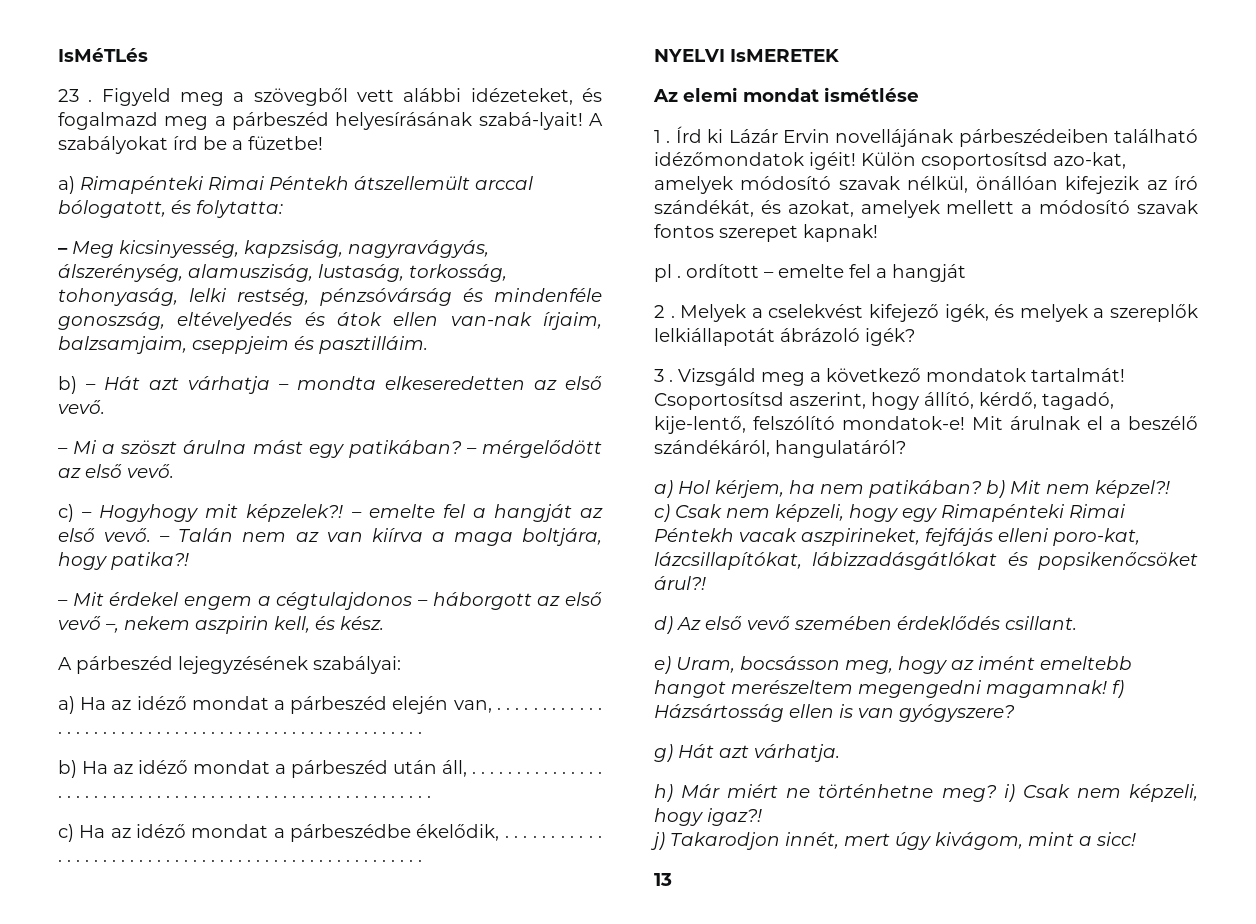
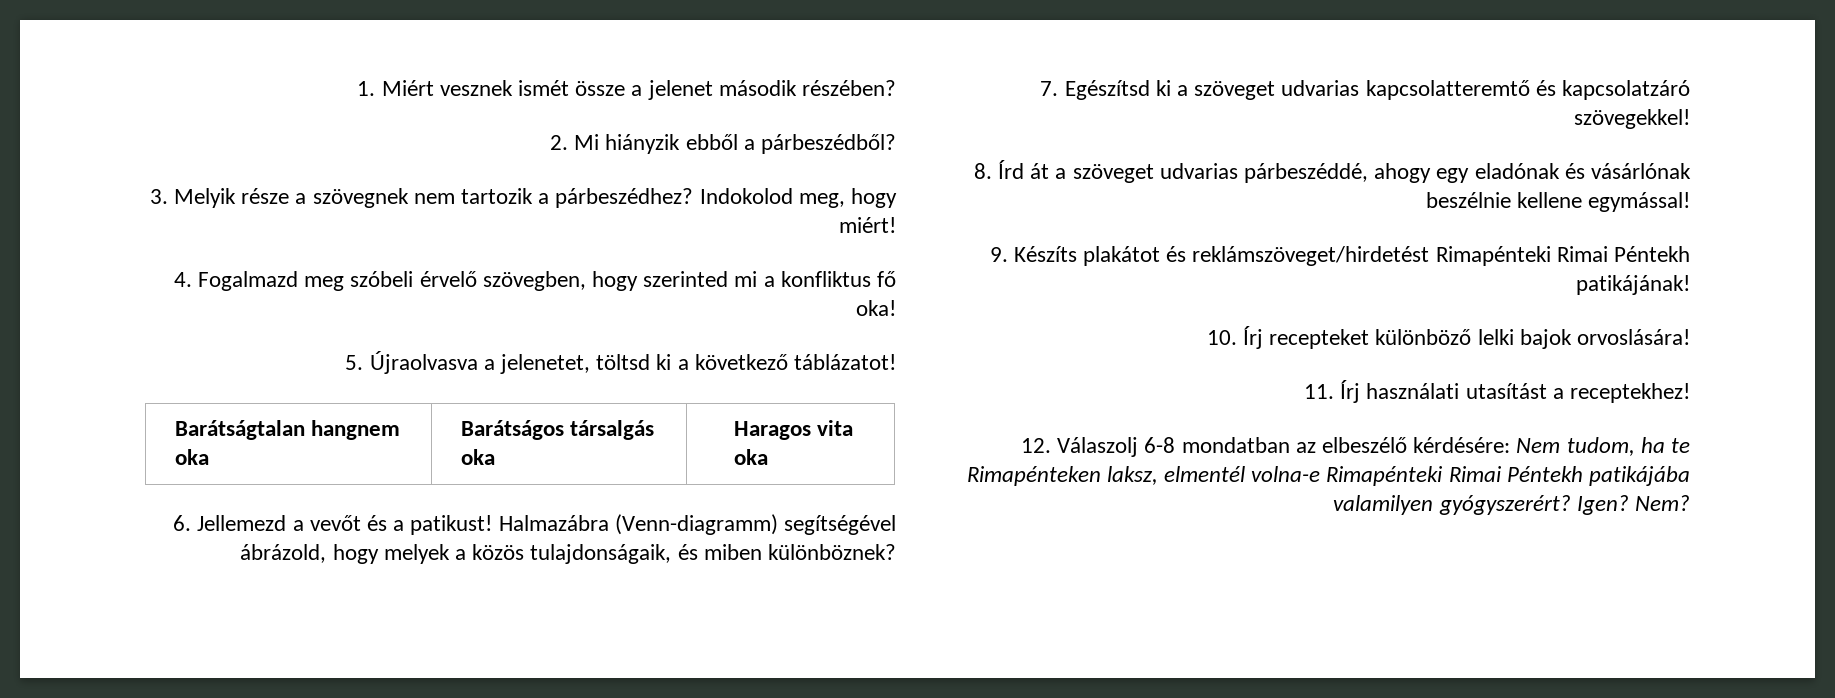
[58,48,148,62] [58,88,602,106] [58,112,603,130] [58,136,323,154] [58,176,533,194] [58,200,283,218] [58,240,489,258] [58,264,507,282] [58,288,602,306] [58,312,602,330] [58,336,428,354] [58,376,602,394] [58,400,105,414] [57,440,602,458] [58,464,174,478] [58,504,604,522] [58,528,603,546] [58,552,189,570] [57,592,602,610] [58,616,384,634] [58,656,401,674] [58,696,602,714] [58,731,422,734] [58,760,602,778] [58,795,431,798] [58,824,602,842] [58,859,422,862] [654,49,839,62] [653,87,919,102] [654,126,1198,147] [654,152,1126,170] [654,176,1198,194] [654,200,1198,218] [654,224,878,242] [654,264,966,282] [654,304,1198,322] [654,328,915,346] [654,368,1125,386] [654,392,1114,410] [654,416,1198,434] [654,440,906,458] [654,480,1170,498] [654,504,1126,522] [654,528,1140,546] [654,552,1198,570] [654,576,706,590] [654,616,1077,634] [654,656,1132,674] [654,680,1124,698] [654,704,1015,722] [654,744,840,762] [654,784,1198,802] [654,808,762,826] [650,832,1136,850] [654,873,672,886] IsMéTLés // 23 . Figyeld meg a szövegből vett alábbi idézeteket, és fogalmazd meg a párbeszéd helyesírásának szabá-lyait! A szabályokat írd be a füzetbe! // a) Rimapénteki Rimai Péntekh átszellemült arccal bólogatott, és folytatta: // – Meg kicsinyesség, kapzsiság, nagyravágyás, álszerénység, alamusziság, lustaság, torkosság, tohonyaság, lelki restség, pénzsóvárság és mindenféle gonoszság, eltévelyedés és átok ellen van-nak írjaim, balzsamjaim, cseppjeim és pasztilláim. // b) – Hát azt várhatja – mondta elkeseredetten az első vevő. // – Mi a szöszt árulna mást egy patikában? – mérgelődött az első vevő. // c) – Hogyhogy mit képzelek?! – emelte fel a hangját az első vevő. – Talán nem az van kiírva a maga boltjára, hogy patika?! // – Mit érdekel engem a cégtulajdonos – háborgott az első vevő –, nekem aszpirin kell, és kész. // A párbeszéd lejegyzésének szabályai: // a) Ha az idéző mondat a párbeszéd elején van, . . . . . . . . . . . . . . . . . . . . . . . . . . . . . . . . . . . . . . . . . . . . . . . . . . . . . // b) Ha az idéző mondat a párbeszéd után áll, . . . . . . . . . . . . . . . . . . . . . . . . . . . . . . . . . . . . . . . . . . . . . . . . . . . . . . . . . // c) Ha az idéző mondat a párbeszédbe ékelődik, . . . . . . . . . . . . . . . . . . . . . . . . . . . . . . . . . . . . . . . . . . . . . . . . . . . . // NYELVI IsMERETEK // Az elemi mondat ismétlése // 1 . Írd ki Lázár Ervin novellájának párbeszédeiben található idézőmondatok igéit! Külön csoportosítsd azo-kat, amelyek módosító szavak nélkül, önállóan kifejezik az író szándékát, és azokat, amelyek mellett a módosító szavak fontos szerepet kapnak! // pl . ordított – emelte fel a hangját // 2 . Melyek a cselekvést kifejező igék, és melyek a szereplők lelkiállapotát ábrázoló igék? // 3 . Vizsgáld meg a következő mondatok tartalmát! Csoportosítsd aszerint, hogy állító, kérdő, tagadó, kije-lentő, felszólító mondatok-e! Mit árulnak el a beszélő szándékáról, hangulatáról? // a) Hol kérjem, ha nem patikában? b) Mit nem képzel?! // c) Csak nem képzeli, hogy egy Rimapénteki Rimai Péntekh vacak aszpirineket, fejfájás elleni poro-kat, lázcsillapítókat, lábizzadásgátlókat és popsikenőcsöket árul?! // d) Az első vevő szemében érdeklődés csillant. // e) Uram, bocsásson meg, hogy az imént emeltebb hangot merészeltem megengedni magamnak! f) Házsártosság ellen is van gyógyszere? // g) Hát azt várhatja. // h) Már miért ne történhetne meg? i) Csak nem képzeli, hogy igaz?! // j) Takarodjon innét, mert úgy kivágom, mint a sicc! // 13 -> [357,80,896,100] [549,134,896,154] [149,188,897,208] [839,217,896,233] [173,271,896,291] [856,300,896,316] [345,351,896,374] [174,420,400,440] [174,449,209,465] [460,420,654,440] [460,449,495,465] [734,420,854,440] [734,449,769,465] [173,514,896,535] [240,544,896,564] [1040,80,1690,100] [1574,109,1690,129] [973,160,1691,183] [1425,192,1690,212] [989,246,1690,266] [1576,275,1690,295] [1206,326,1690,349] [1303,380,1690,403] [1020,437,1690,457] [966,466,1690,486] [1333,495,1690,515] 1. Miért vesznek ismét össze a jelenet második részében? // 2. Mi hiányzik ebből a párbeszédből? // 3. Melyik része a szövegnek nem tartozik a párbeszédhez? Indokolod meg, hogy miért! // 4. Fogalmazd meg szóbeli érvelő szövegben, hogy szerinted mi a konfliktus fő oka! // 5. Újraolvasva a jelenetet, töltsd ki a következő táblázatot! // Barátságtalan hangnem oka | Barátságos társalgás oka | Haragos vita oka // 6. Jellemezd a vevőt és a patikust! Halmazábra (Venn-diagramm) segítségével ábrázold, hogy melyek a közös tulajdonságaik, és miben különböznek? // 7. Egészítsd ki a szöveget udvarias kapcsolatteremtő és kapcsolatzáró szövegekkel! // 8. Írd át a szöveget udvarias párbeszéddé, ahogy egy eladónak és vásárlónak beszélnie kellene egymással! // 9. Készíts plakátot és reklámszöveget/hirdetést Rimapénteki Rimai Péntekh patikájának! // 10. Írj recepteket különböző lelki bajok orvoslására! // 11. Írj használati utasítást a receptekhez! // 12. Válaszolj 6-8 mondatban az elbeszélő kérdésére: Nem tudom, ha te Rimapénteken laksz, elmentél volna-e Rimapénteki Rimai Péntekh patikájába valamilyen gyógyszerért? Igen? Nem?

